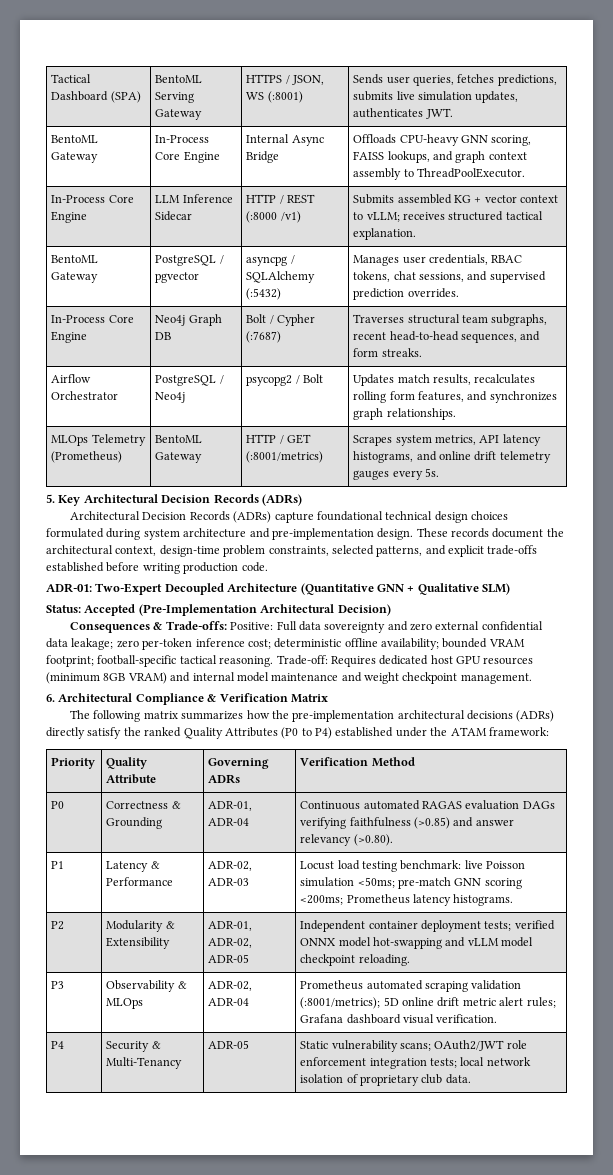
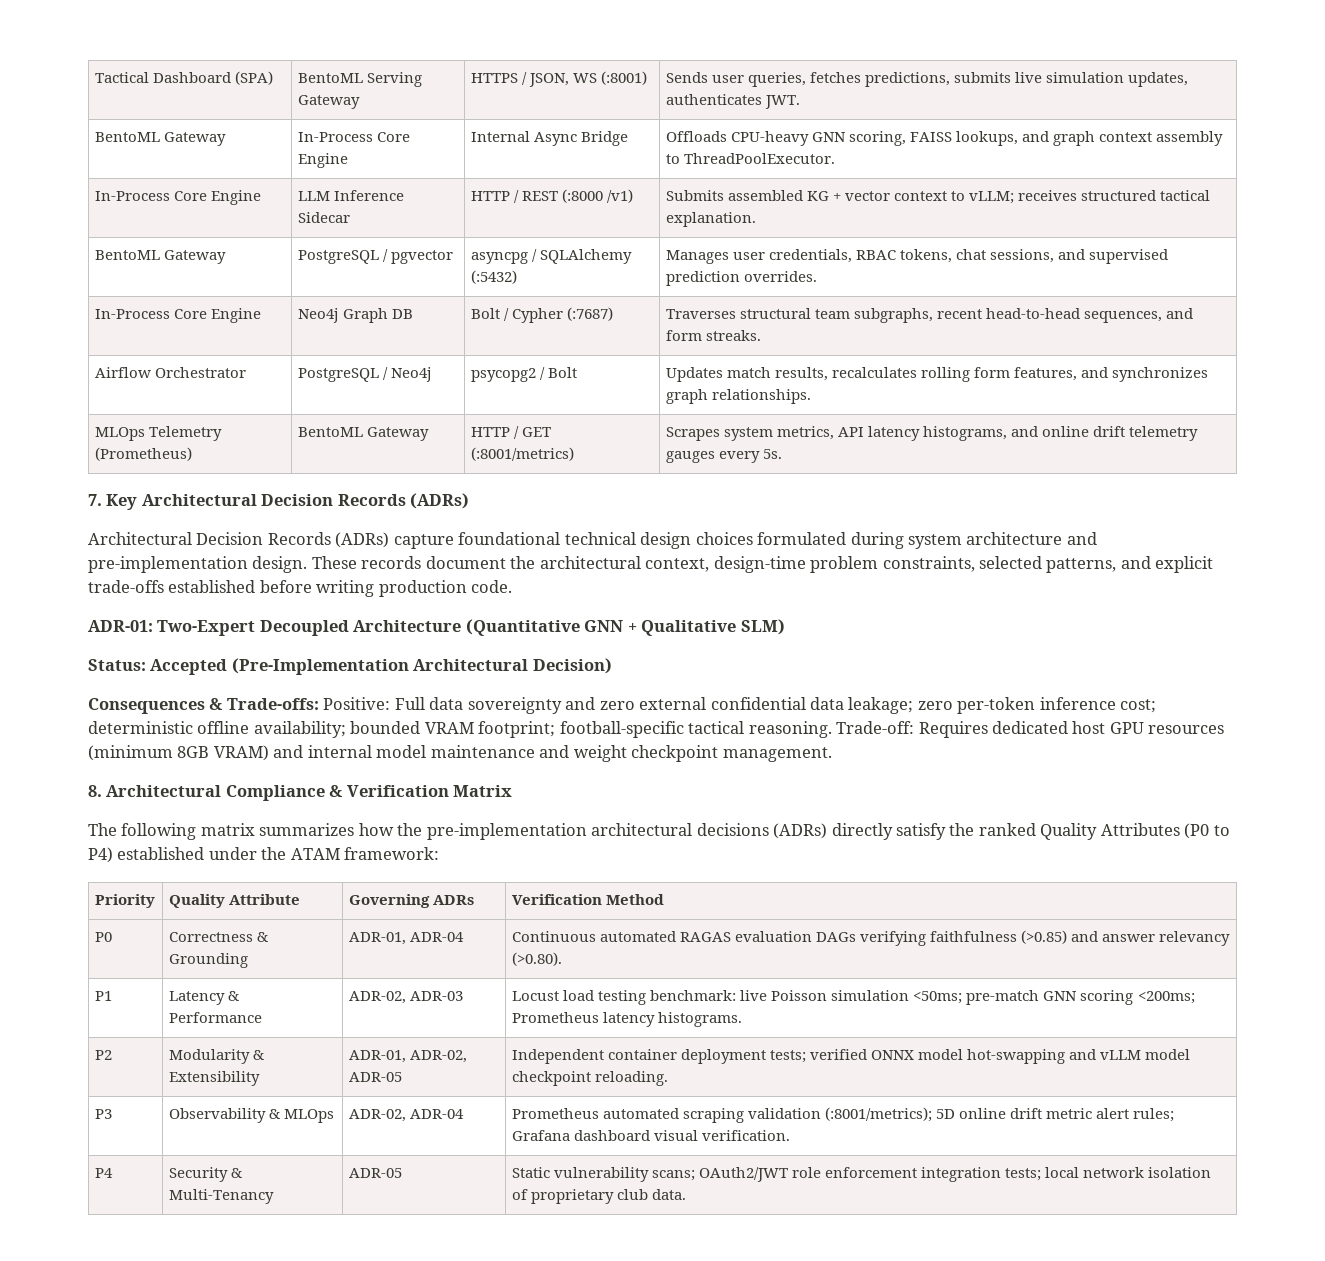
[46,494,55,503] 5. -> [88,494,102,506] 7.
[46,694,55,702] 6. -> [88,785,102,797] 8.

